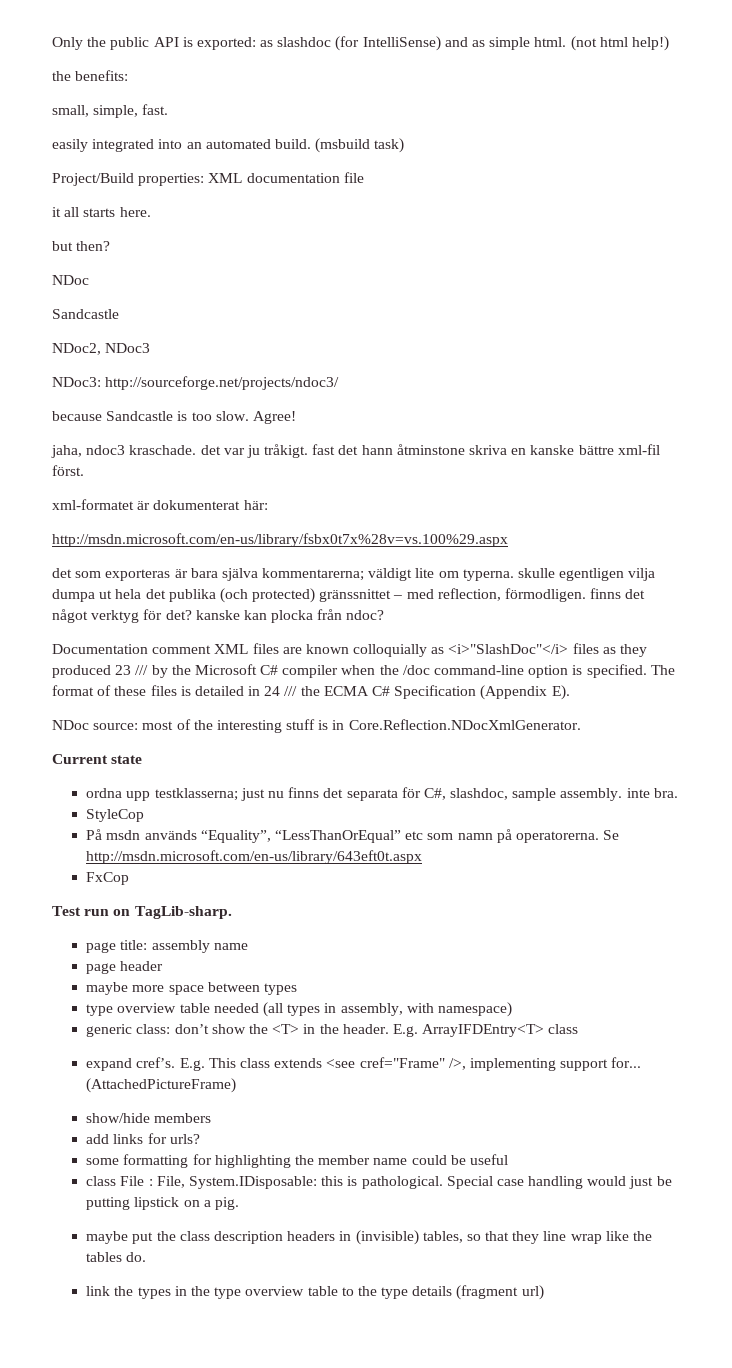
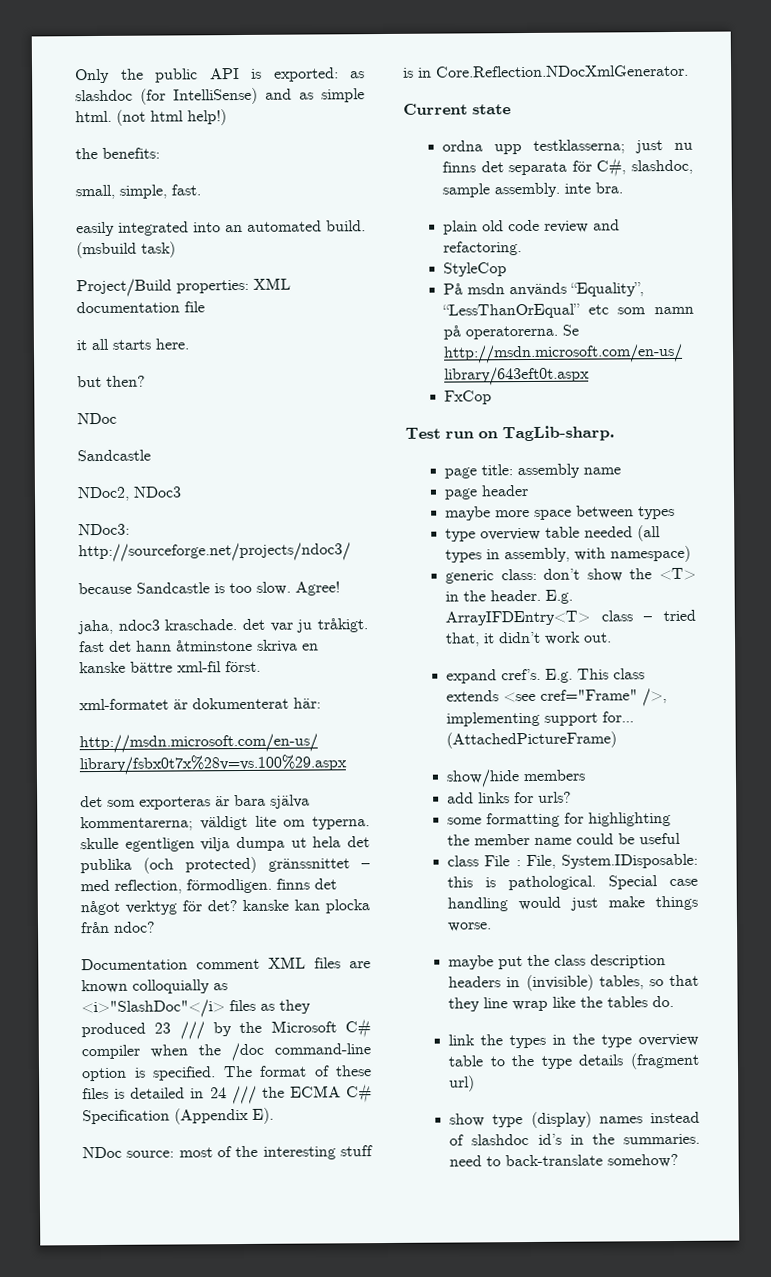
(678, 793) none -> [443,219,621,235] [443,241,523,256] // plain old code review and refactoring.
(579, 1029) none -> [643,609,696,622] [445,631,613,647] – tried that, it didn’t work out.
[656,1176,672,1186] [86,1197,239,1210] be putting lipstick on a pig. -> [608,895,698,911] [447,922,493,932] make things worse.
(544, 1292) none -> [449,1111,700,1129] [449,1133,700,1146] [449,1153,680,1168] // show type (display) names instead of slashdoc id’s in the summaries. need to back-translate somehow?

